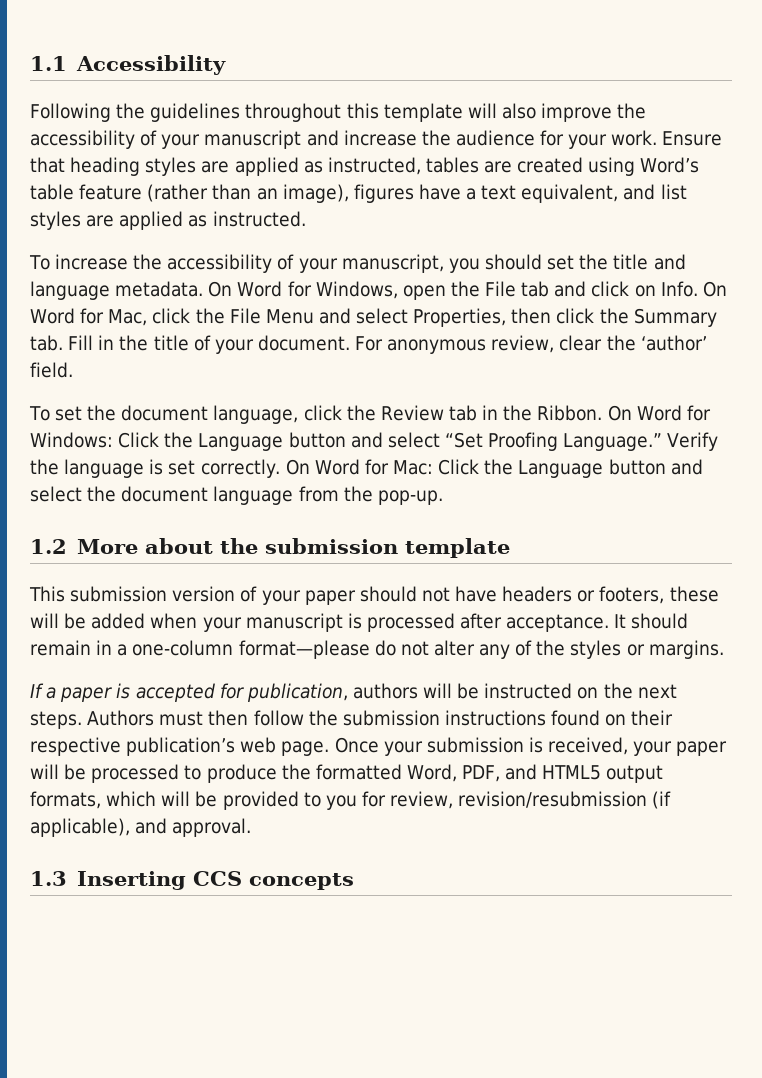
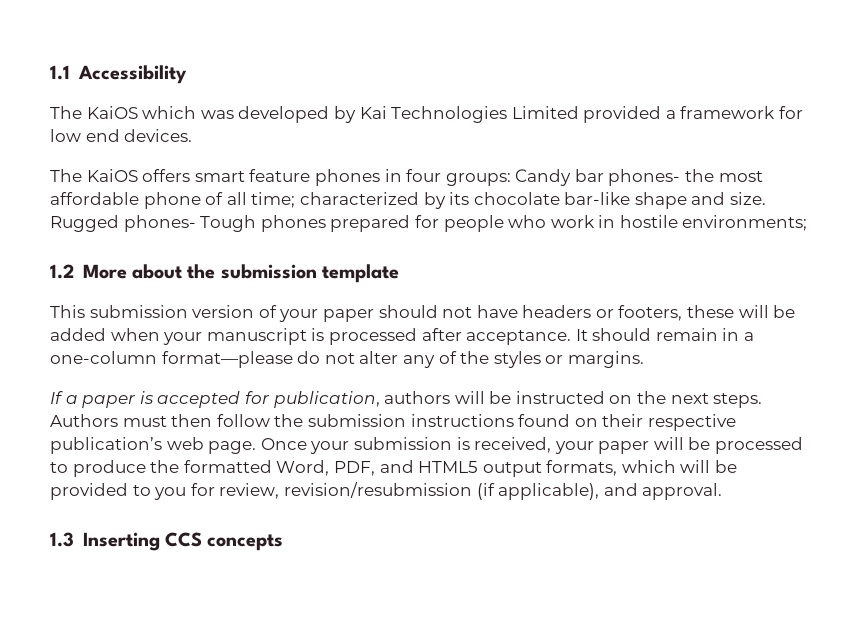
[30,103,647,122] [30,130,723,149] [30,157,700,176] [30,184,687,203] [30,211,306,230] [29,254,686,273] [30,281,727,300] [30,308,717,327] [30,335,707,354] [30,362,73,378] [29,405,711,424] [30,432,719,451] [30,459,703,478] [30,486,443,505] Following the guidelines throughout this template will also improve the accessibility of your manuscript and increase the audience for your work. Ensure that heading styles are applied as instructed, tables are created using Word’s table feature (rather than an image), figures have a text equivalent, and list styles are applied as instructed. // To increase the accessibility of your manuscript, you should set the title and language metadata. On Word for Windows, open the File tab and click on Info. On Word for Mac, click the File Menu and select Properties, then click the Summary tab. Fill in the title of your document. For anonymous review, clear the ‘author’ field. // To set the document language, click the Review tab in the Ribbon. On Word for Windows: Click the Language button and select “Set Proofing Language.” Verify the language is set correctly. On Word for Mac: Click the Language button and select the document language from the pop-up. -> [50,106,804,123] [50,129,193,142] [50,169,763,186] [50,192,767,209] [50,215,808,232] The KaiOS which was developed by Kai Technologies Limited provided a framework for low end devices. // The KaiOS offers smart feature phones in four groups: Candy bar phones- the most affordable phone of all time; characterized by its chocolate bar-like shape and size. Rugged phones- Tough phones prepared for people who work in hostile environments;

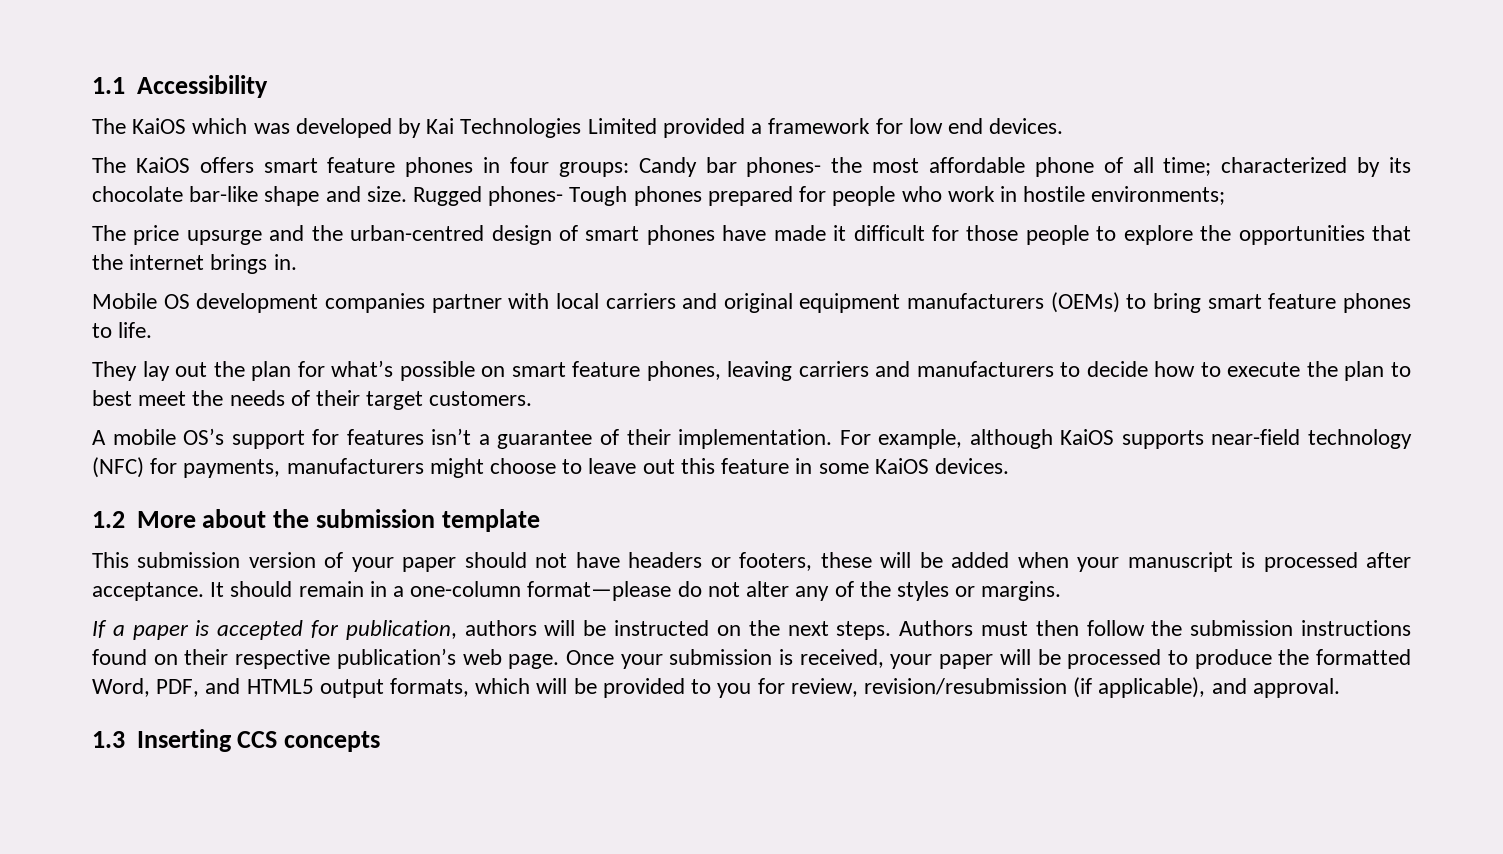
(808, 223) none -> [92,225,1411,245] [92,254,297,274] [92,292,1412,313] [92,322,153,338] [92,360,1411,381] [92,390,533,410] [92,428,1412,449] [92,457,1009,478] // The price upsurge and the urban-centred design of smart phones have made it difficult for those people to explore the opportunities that the internet brings in. // Mobile OS development companies partner with local carriers and original equipment manufacturers (OEMs) to bring smart feature phones to life. // They lay out the plan for what’s possible on smart feature phones, leaving carriers and manufacturers to decide how to execute the plan to best meet the needs of their target customers. // A mobile OS’s support for features isn’t a guarantee of their implementation. For example, although KaiOS supports near-field technology (NFC) for payments, manufacturers might choose to leave out this feature in some KaiOS devices.

